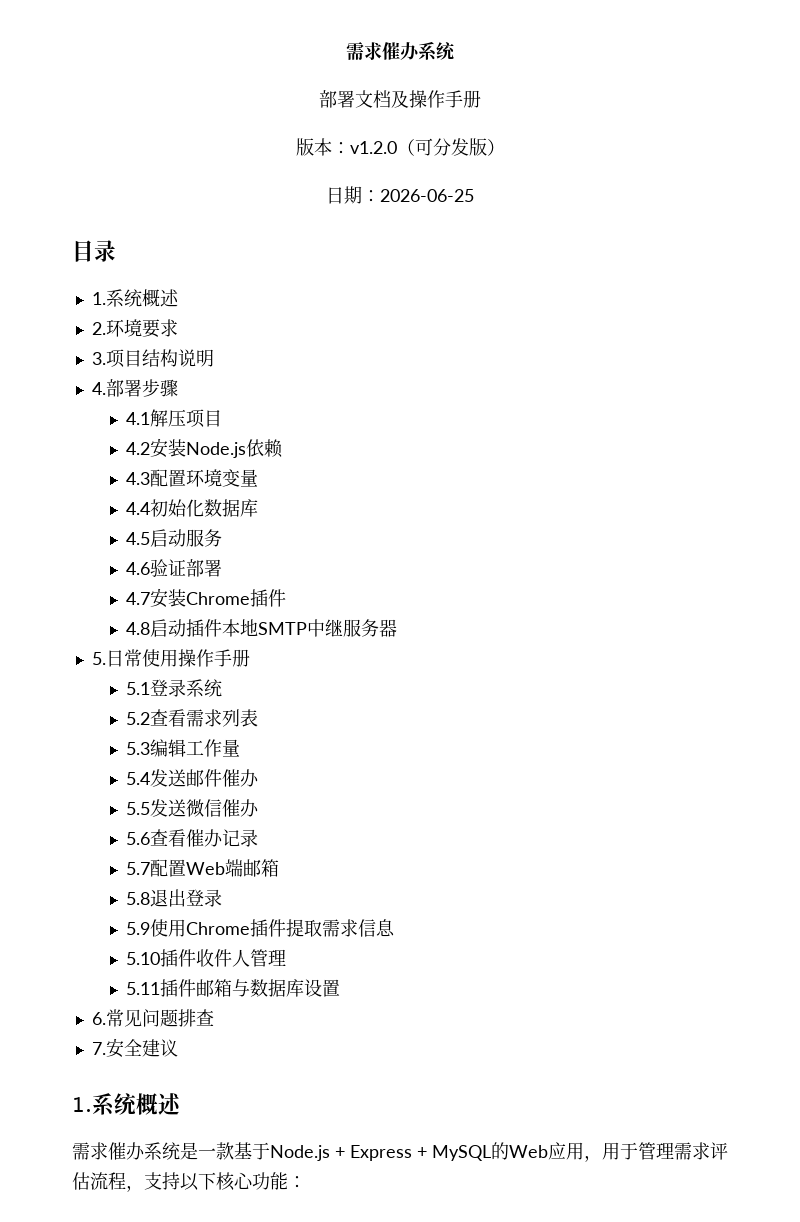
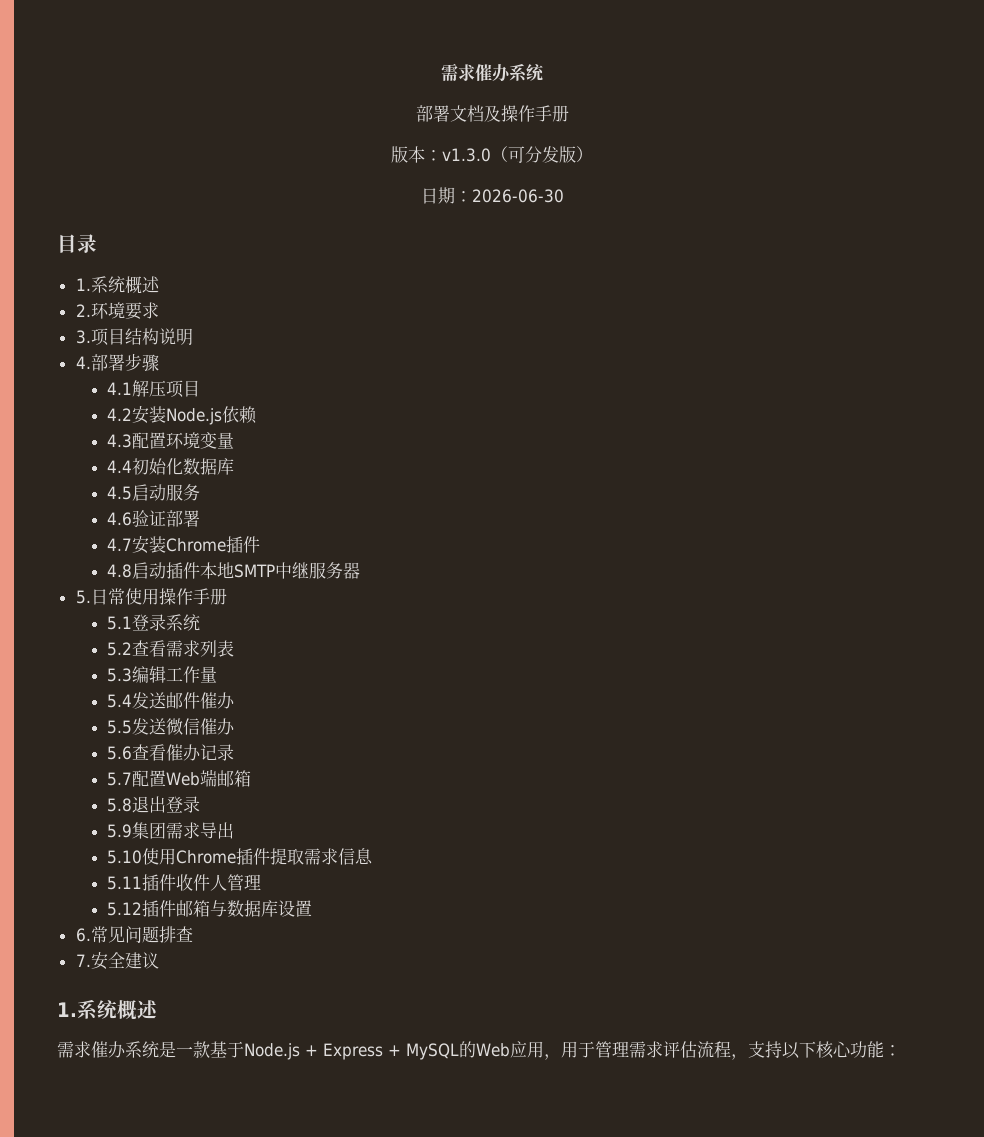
[349,141,397,154] v1.2.0 -> [442,148,491,162] v1.3.0
[380,189,474,202] 2026-06-25 -> [471,189,564,203] 2026-06-30
(151, 928) none -> [132,822,235,839] [107,850,143,864] 集团需求导出 // 5.10
[126,952,161,965] 5.10 -> [107,876,143,890] 5.11
[126,982,161,995] 5.11 -> [107,902,143,916] 5.12

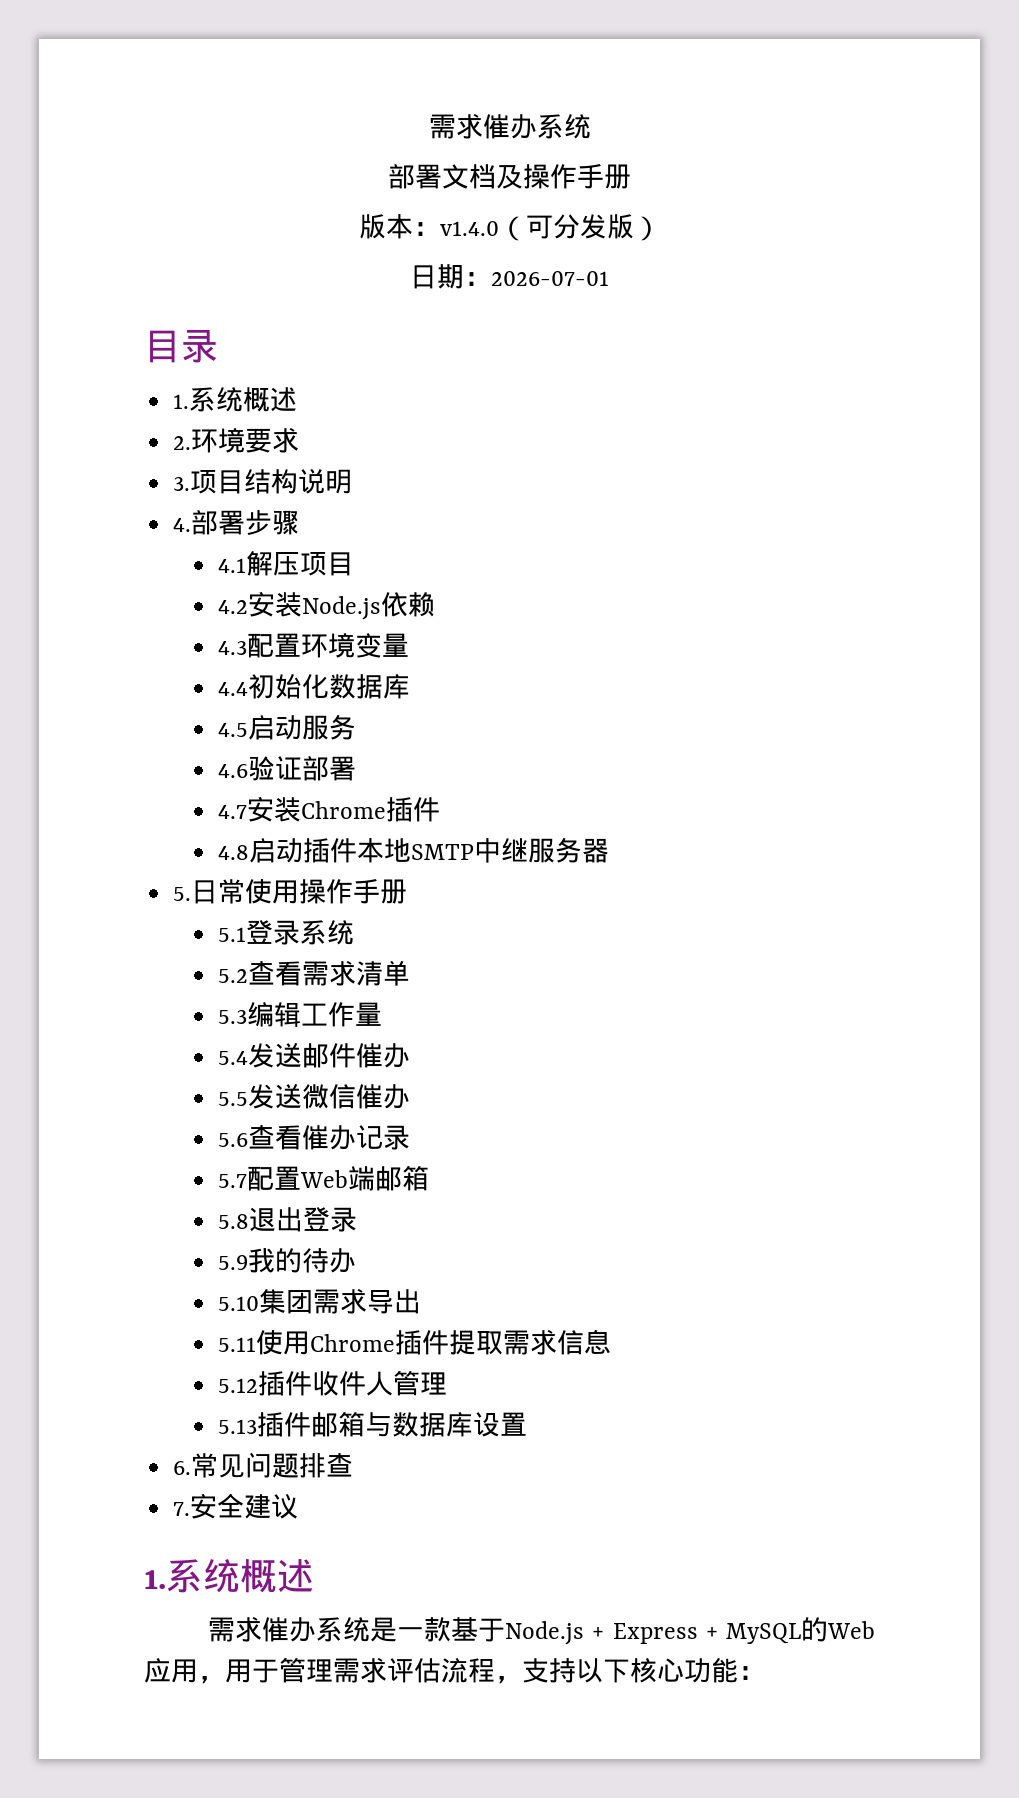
[442,148,491,162] v1.3.0 -> [439,221,499,236] v1.4.0
[471,189,564,203] 2026-06-30 -> [491,271,609,286] 2026-07-01
[200,640,235,657] 列表 -> [355,960,410,986] 清单
(133, 831) none -> [247,1248,356,1273] [217,1296,259,1311] 我的待办 // 5.10
[107,850,143,864] 5.10 -> [217,1337,256,1352] 5.11
[107,876,143,890] 5.11 -> [217,1378,258,1393] 5.12
[107,902,143,916] 5.12 -> [217,1419,257,1434] 5.13

